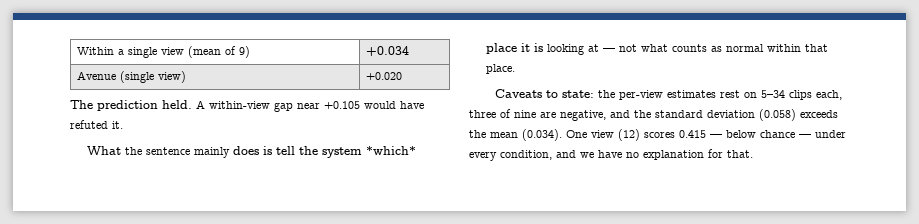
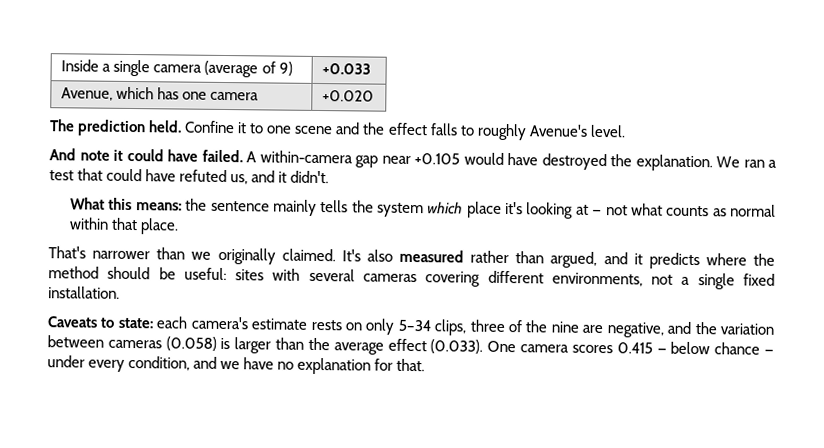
[76,46,221,58] Within a single view (mean -> [61,59,259,78] Inside a single camera (average
[365,46,409,56] [76,71,186,83] [365,72,402,80] [70,100,270,111] +0.034 // Avenue (single view) | +0.020 // The prediction held. A within-view -> [322,63,372,75] [61,86,260,101] [322,90,375,102] [49,119,626,141] [49,148,353,164] +0.033 // Avenue, which has one camera | +0.020 // The prediction held. Confine it to one scene and the effect falls to roughly Avenue's level. // And note it could have failed. A within-camera
[70,120,123,129] refuted it. -> [541,153,777,172] [49,168,330,185] destroyed the explanation. We ran a test that could have refuted us, and it didn't.
(121, 151) none -> [108,197,182,211] this means:
[232,146,416,158] [485,43,543,54] does is tell the system *which* place it is -> [320,200,524,218] tells the system which place it's
[494,89,842,100] Caveats to state: the per-view estimates rest on 5–34 clips each, -> [48,246,775,270] [48,266,776,290] [48,286,120,299] [47,316,467,336] That's narrower than we originally claimed. It's also measured rather than argued, and it predicts where the method should be useful: sites with several cameras covering different environments, not a single fixed installation. // Caveats to state: each camera's estimate rests on only 5–34 clips,
(511, 113) none -> [525,320,548,333] the
[655,109,838,121] [469,129,640,141] standard deviation (0.058) exceeds the mean (0.034). One view (12) -> [720,323,775,335] [47,335,570,355] variation between cameras (0.058) is larger than the average effect (0.033). One camera

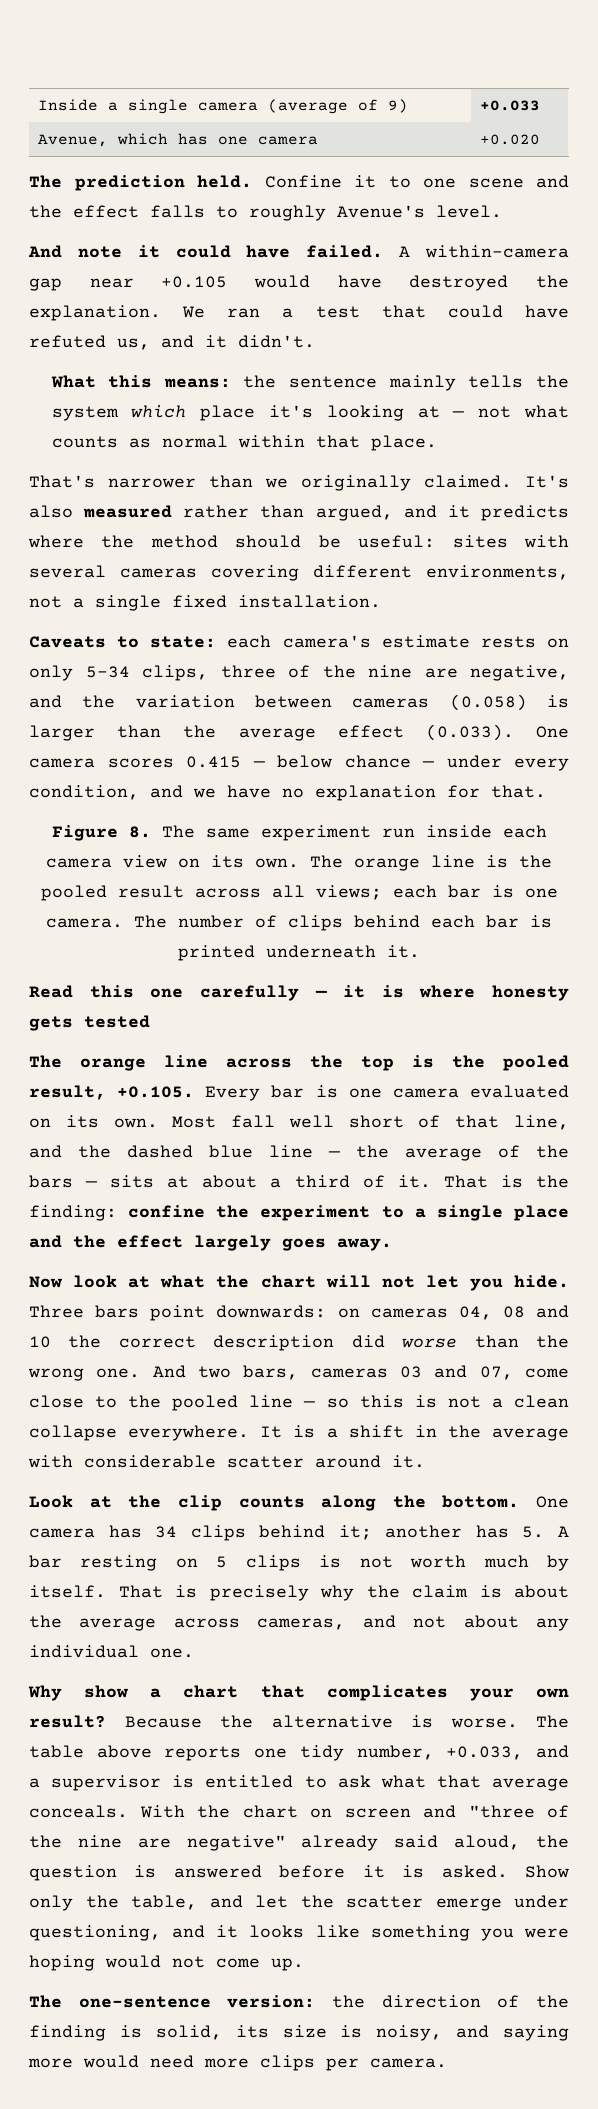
(426, 365) none -> [51,825,547,841] [46,855,552,871] [40,885,558,901] [46,915,552,931] [178,945,420,961] [29,985,569,1001] [29,1015,150,1031] [29,1055,569,1071] [29,1085,570,1101] [29,1115,569,1130] [29,1145,569,1161] [29,1175,569,1188] [29,1205,570,1221] [29,1235,392,1251] [29,1275,570,1291] [29,1305,569,1321] [29,1335,569,1351] [28,1365,569,1381] [29,1395,569,1411] [29,1425,569,1441] [28,1455,425,1468] [29,1495,569,1511] [29,1525,569,1541] [29,1555,570,1571] [29,1585,569,1601] [29,1615,569,1631] [29,1645,194,1658] [28,1685,569,1701] [29,1715,569,1728] [29,1745,569,1761] [29,1775,569,1791] [29,1805,569,1818] [29,1835,569,1851] [29,1865,569,1881] [29,1895,569,1911] [29,1925,570,1941] [29,1955,304,1971] [29,1995,570,2008] [29,2025,569,2041] [28,2055,447,2071] // Figure 8. The same experiment run inside each camera view on its own. The orange line is the pooled result across all views; each bar is one camera. The number of clips behind each bar is printed underneath it. // Read this one carefully — it is where honesty gets tested // The orange line across the top is the pooled result, +0.105. Every bar is one camera evaluated on its own. Most fall well short of that line, and the dashed blue line — the average of the bars — sits at about a third of it. That is the finding: confine the experiment to a single place and the effect largely goes away. // Now look at what the chart will not let you hide. Three bars point downwards: on cameras 04, 08 and 10 the correct description did worse than the wrong one. And two bars, cameras 03 and 07, come close to the pooled line — so this is not a clean collapse everywhere. It is a shift in the average with considerable scatter around it. // Look at the clip counts along the bottom. One camera has 34 clips behind it; another has 5. A bar resting on 5 clips is not worth much by itself. That is precisely why the claim is about the average across cameras, and not about any individual one. // Why show a chart that complicates your own result? Because the alternative is worse. The table above reports one tidy number, +0.033, and a supervisor is entitled to ask what that average conceals. With the chart on screen and "three of the nine are negative" already said aloud, the question is answered before it is asked. Show only the table, and let the scatter emerge under questioning, and it looks like something you were hoping would not come up. // The one-sentence version: the direction of the finding is solid, its size is noisy, and saying more would need more clips per camera.

